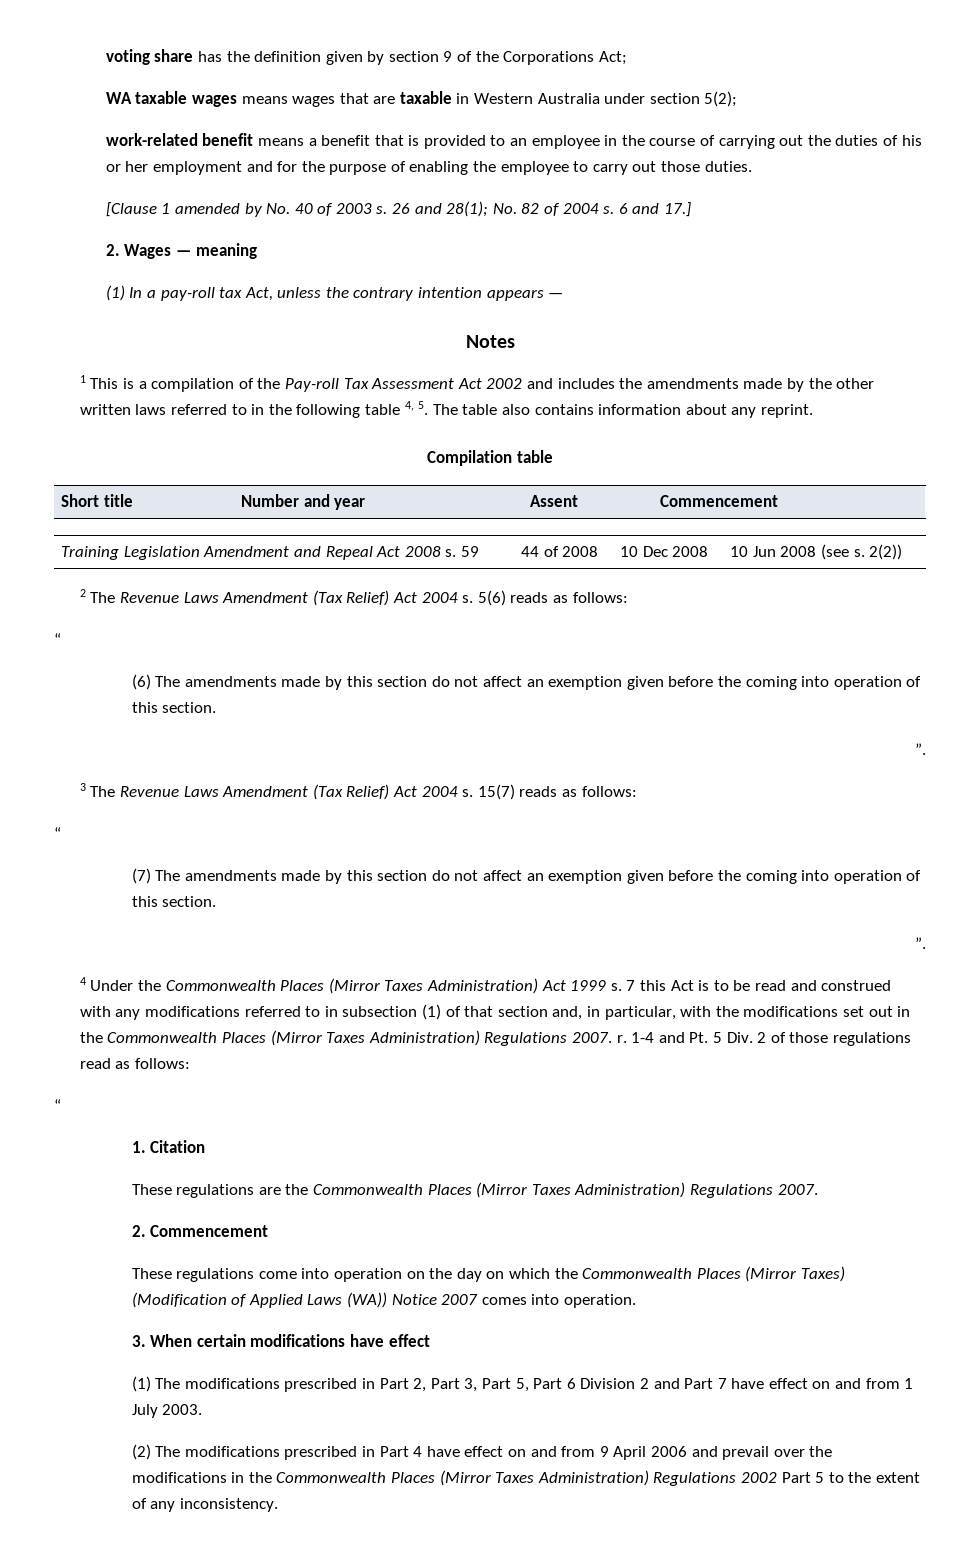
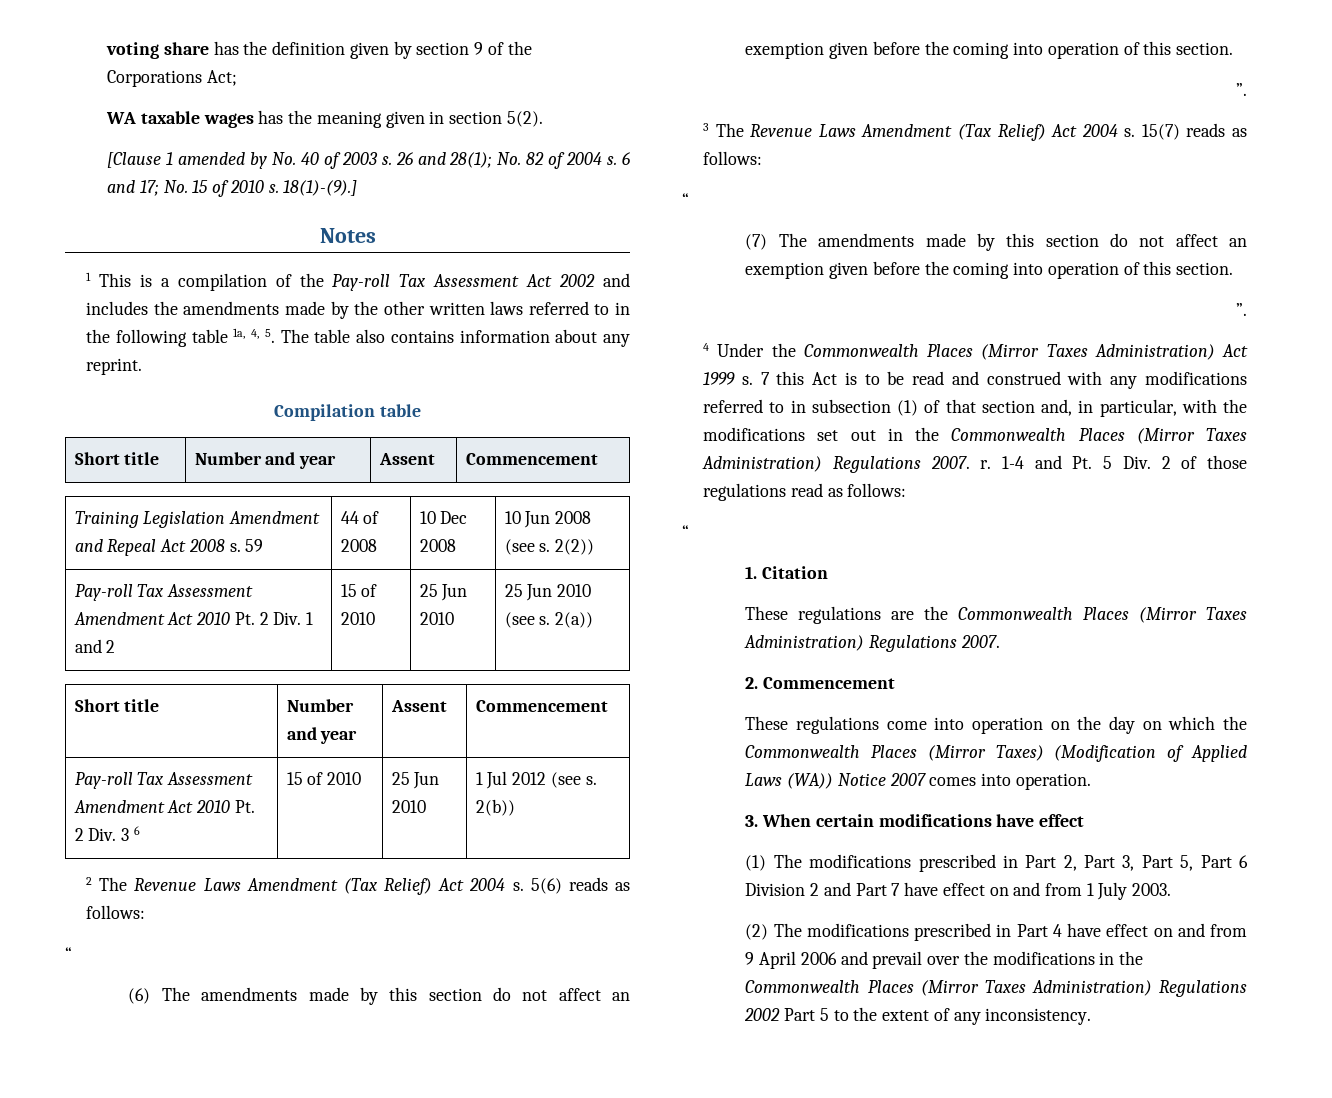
[241,91,738,107] [105,133,922,149] [105,161,752,175] means wages that are taxable in Western Australia under section 5(2); // work-related benefit means a benefit that is provided to an employee in the course of carrying out the duties of his or her employment and for the purpose of enabling the employee to carry out those duties. -> [258,110,543,128] has the meaning given in section 5(2).
[663,202,691,217] [105,243,257,259] [105,285,564,301] 17.] // 2. Wages — meaning // (1) In a pay-roll tax Act, unless the contrary intention appears — -> [140,180,358,197] 17; No. 15 of 2010 s. 18(1)-(9).]
(401, 409) none -> [233,328,246,339] 1a,
(903, 552) none -> [74,584,254,601] [73,612,314,625] [74,639,116,653] [340,584,378,597] [340,612,375,625] [419,584,468,601] [419,612,454,625] [504,584,592,601] [504,612,594,628] [74,699,160,712] [286,699,354,712] [286,727,358,744] [390,700,447,712] [475,700,608,712] [74,772,254,789] [73,800,255,813] [74,826,140,841] [286,772,362,785] [391,772,440,789] [391,800,426,813] [475,771,597,789] [475,799,515,816] // Pay-roll Tax Assessment Amendment Act 2010 Pt. 2 Div. 1 and 2 | 15 of 2010 | 25 Jun 2010 | 25 Jun 2010 (see s. 2(a)) // Short title | Number and year | Assent | Commencement // Pay-roll Tax Assessment Amendment Act 2010 Pt. 2 Div. 3 6 | 15 of 2010 | 25 Jun 2010 | 1 Jul 2012 (see s. 2(b))

